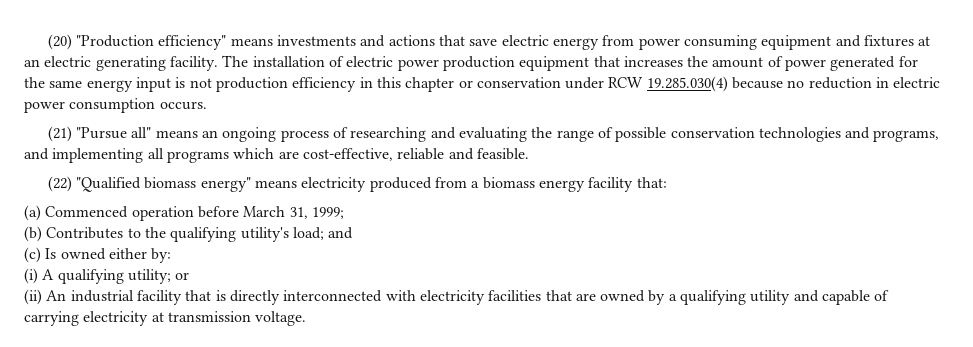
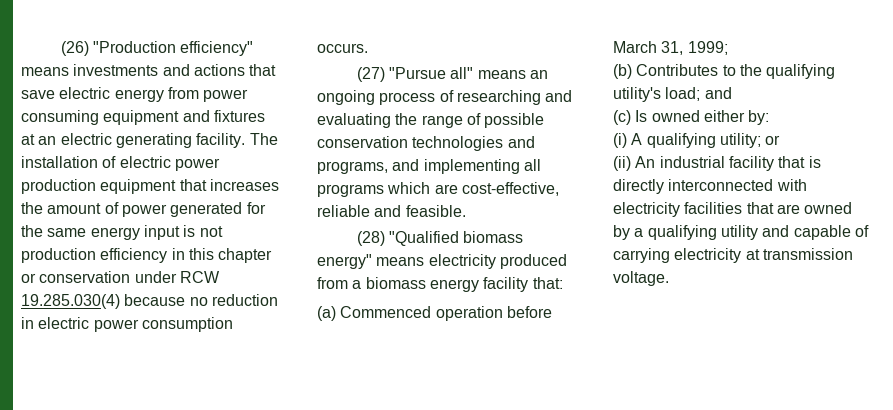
[47,34,72,50] (20) -> [60,41,89,56] (26)
[47,126,72,142] (21) -> [356,67,385,82] (27)
[47,176,72,192] (22) -> [356,231,385,246] (28)

